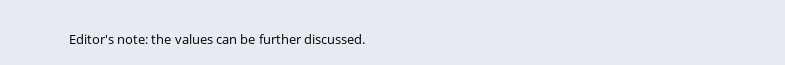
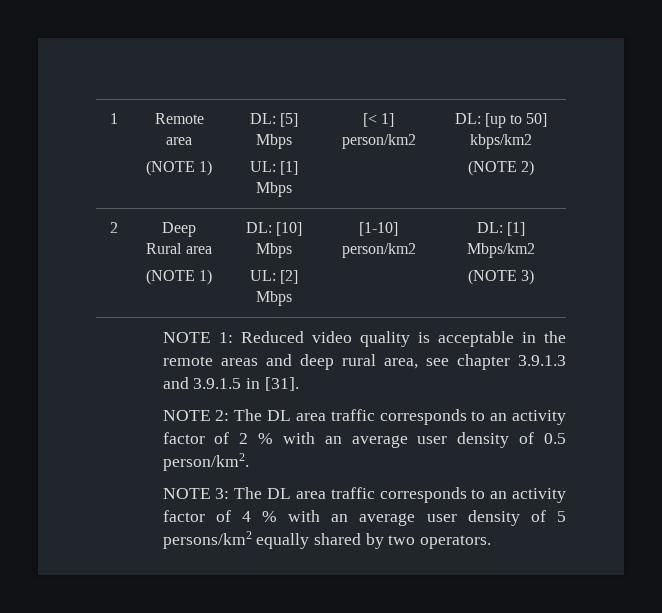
[68,34,366,44] Editor's note: the values can be further discussed. -> [109,113,118,124] [154,113,204,124] [166,137,192,145] [145,160,213,176] [249,113,299,127] [256,134,292,149] [249,161,299,175] [256,182,292,197] [362,113,395,127] [341,134,416,149] [454,113,548,128] [470,134,532,149] [467,160,535,176] [109,222,118,233] [162,222,196,237] [146,243,212,254] [145,269,213,285] [245,222,303,236] [256,243,292,258] [249,270,299,284] [256,291,292,306] [359,222,398,236] [341,243,416,258] [476,222,526,236] [467,243,535,258] [467,269,535,285] [162,331,566,347] [162,354,566,370] [162,377,299,391] [162,409,567,425] [162,432,566,448] [162,453,249,471] [162,487,567,503] [162,510,566,526] [162,531,492,549] 1 | Remote area // (NOTE 1) | DL: [5] Mbps // UL: [1] Mbps | [< 1] person/km2 | DL: [up to 50] kbps/km2 // (NOTE 2) // 2 | Deep Rural area // (NOTE 1) | DL: [10] Mbps // UL: [2] Mbps | [1-10] person/km2 | DL: [1] Mbps/km2 // (NOTE 3) // NOTE 1: Reduced video quality is acceptable in the remote areas and deep rural area, see chapter 3.9.1.3 and 3.9.1.5 in [31]. // NOTE 2: The DL area traffic corresponds to an activity factor of 2 % with an average user density of 0.5 person/km2. // NOTE 3: The DL area traffic corresponds to an activity factor of 4 % with an average user density of 5 persons/km2 equally shared by two operators.

